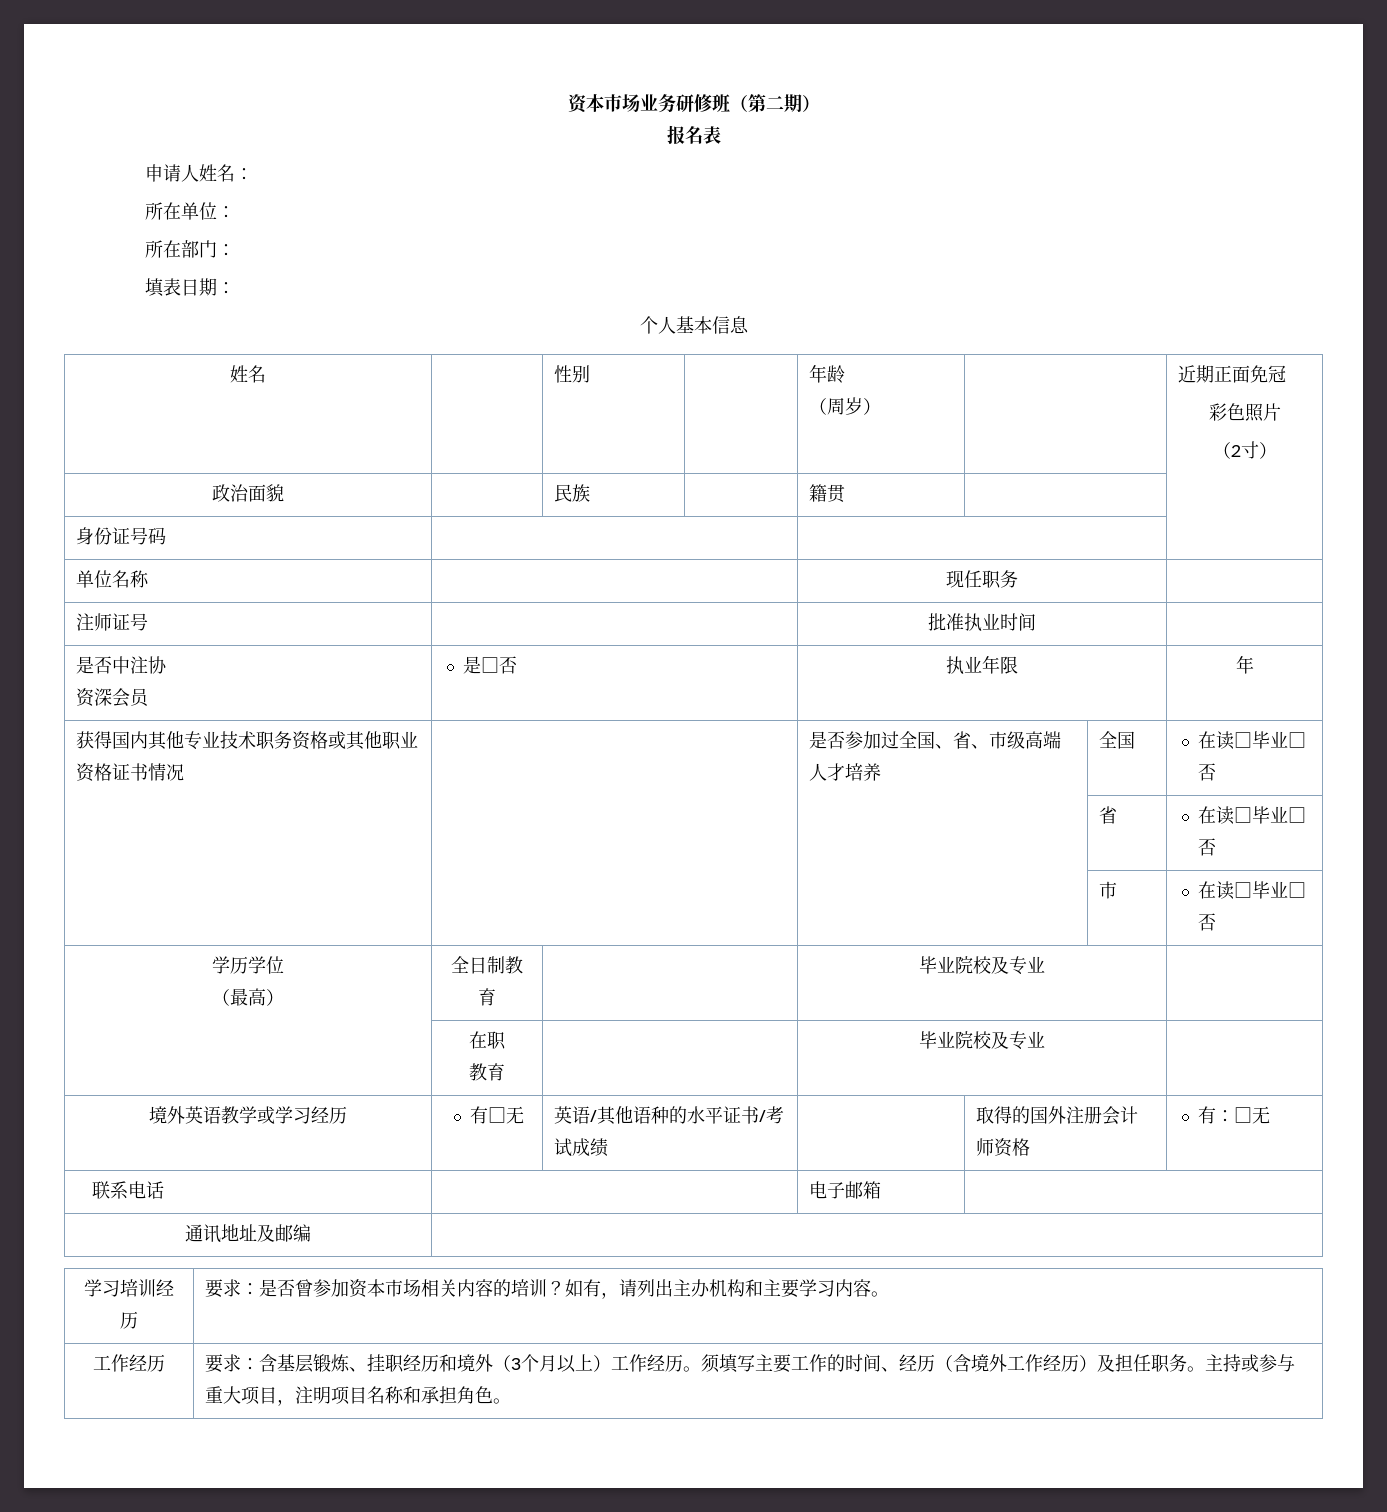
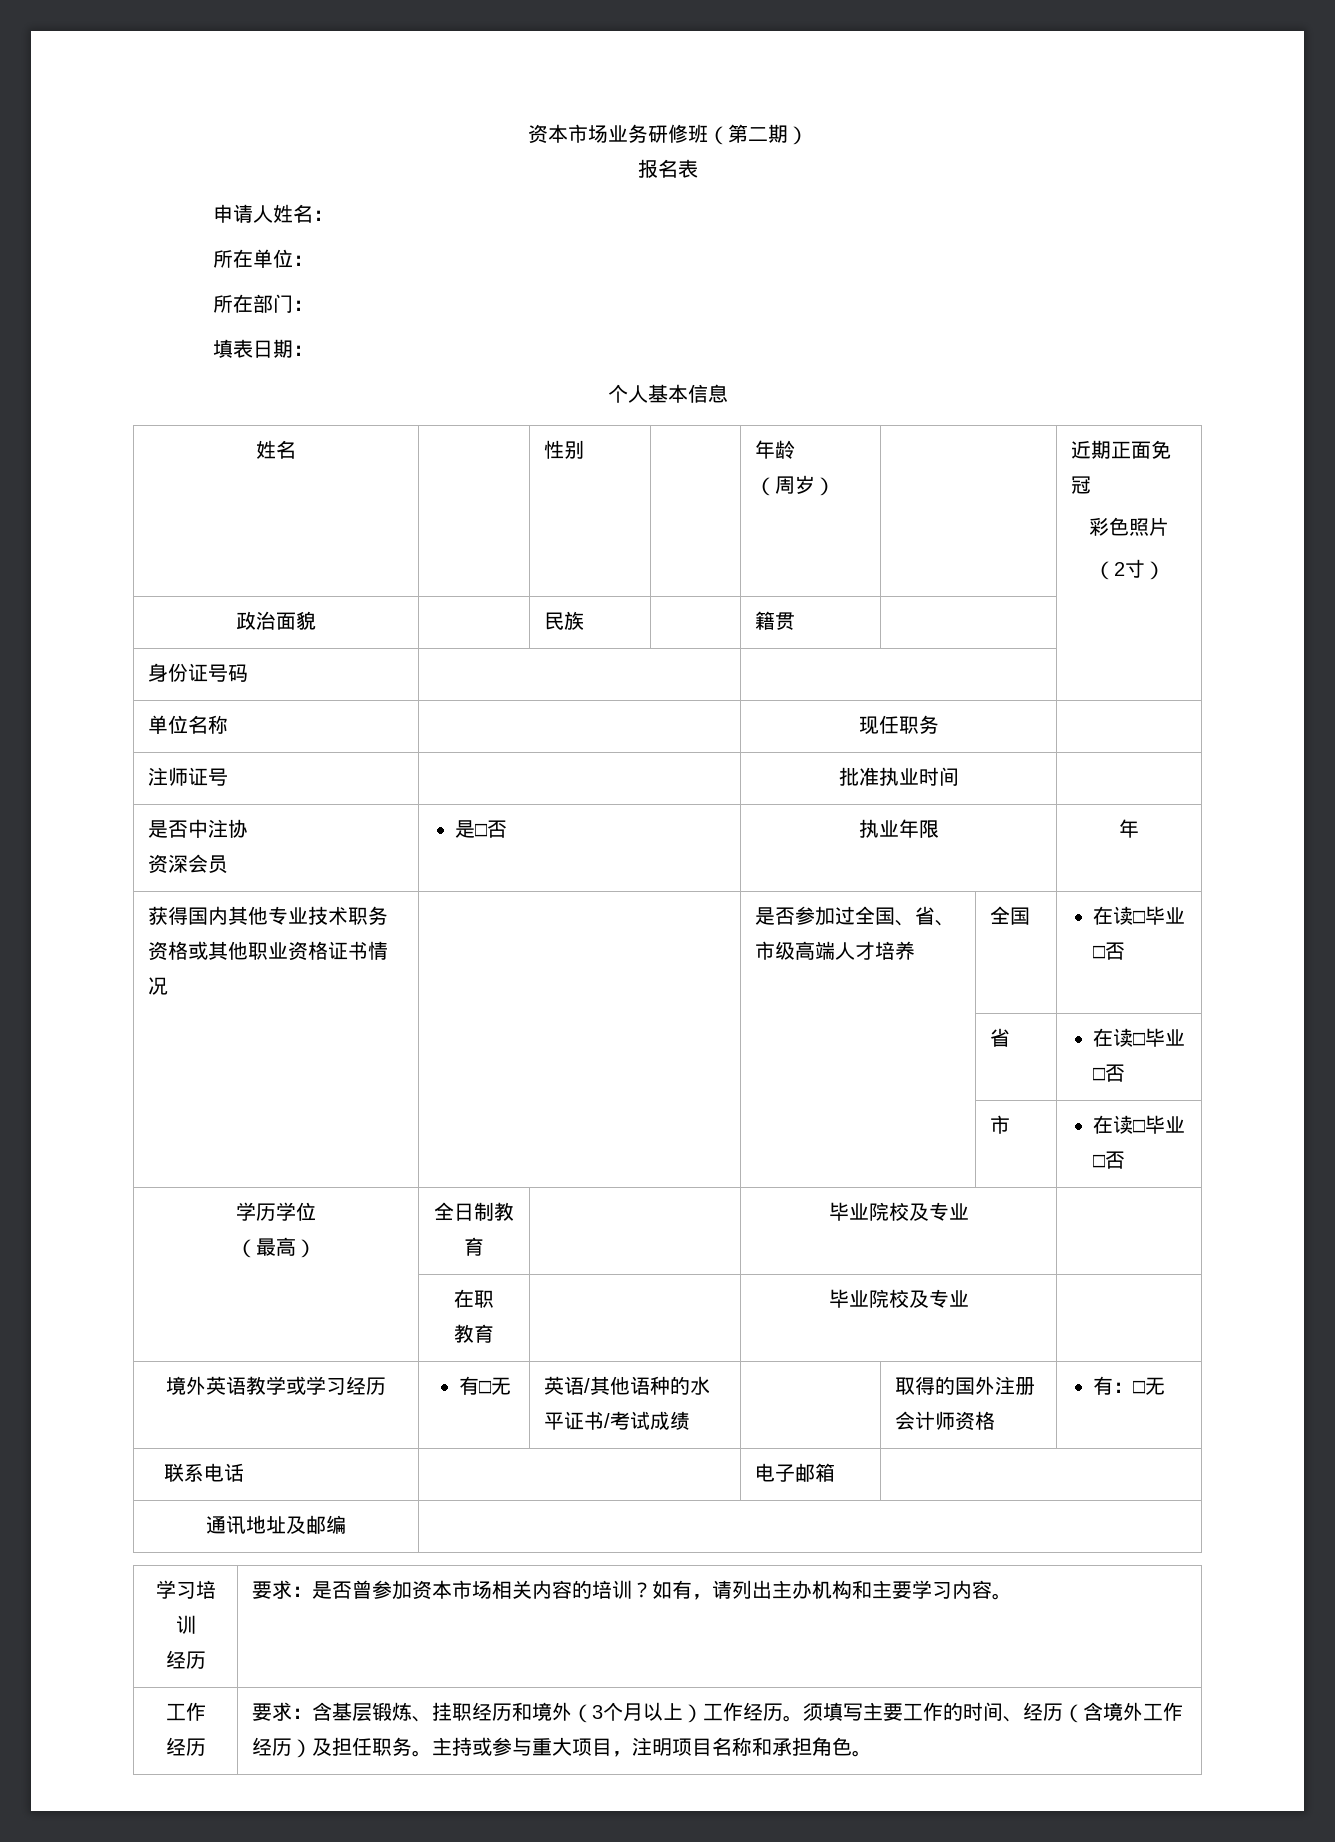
(156, 1288) none -> (196, 1624) //
(129, 1363) none -> (206, 1711) //

